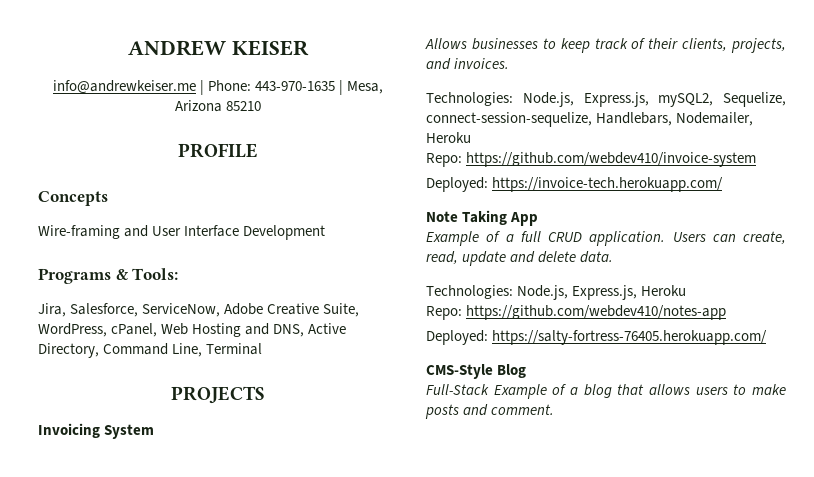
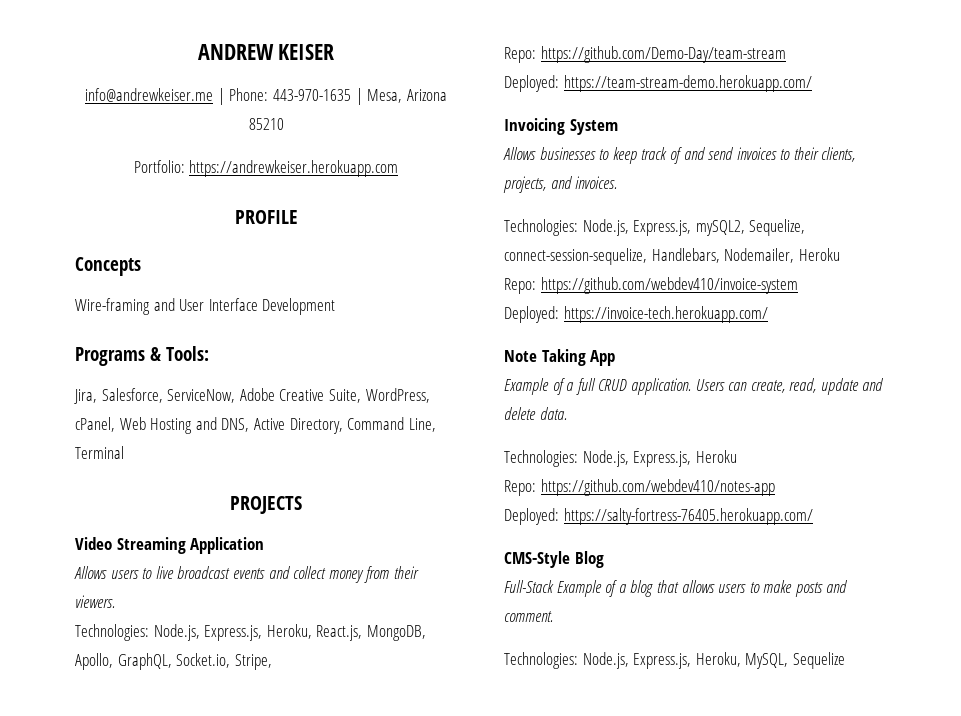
(262, 106) none -> [133,160,399,177] // Portfolio: https://andrewkeiser.herokuapp.com
(265, 395) none -> [75,537,265,554] [74,566,419,583] [75,595,115,608] [75,624,426,641] [75,653,272,670] [504,46,786,63] [504,75,812,92] // Video Streaming Application // Allows users to live broadcast events and collect money from their viewers. // Technologies: Node.js, Express.js, Heroku, React.js, MongoDB, Apollo, GraphQL, Socket.io, Stripe, // Repo: https://github.com/Demo-Day/team-stream // Deployed: https://team-stream-demo.herokuapp.com/
(646, 43) none -> [683,147,791,160] and send invoices to
(555, 409) none -> [504,652,845,669] // Technologies: Node.js, Express.js, Heroku, MySQL, Sequelize

